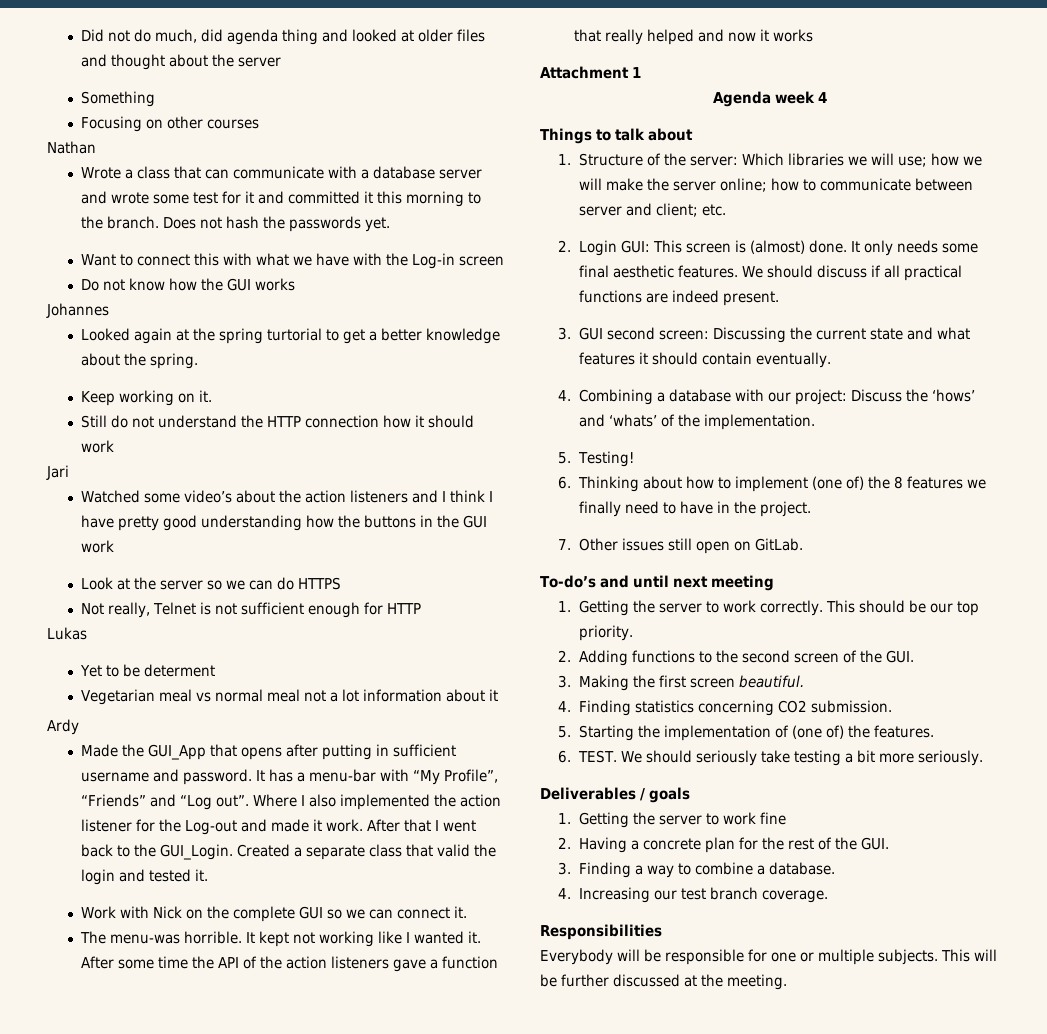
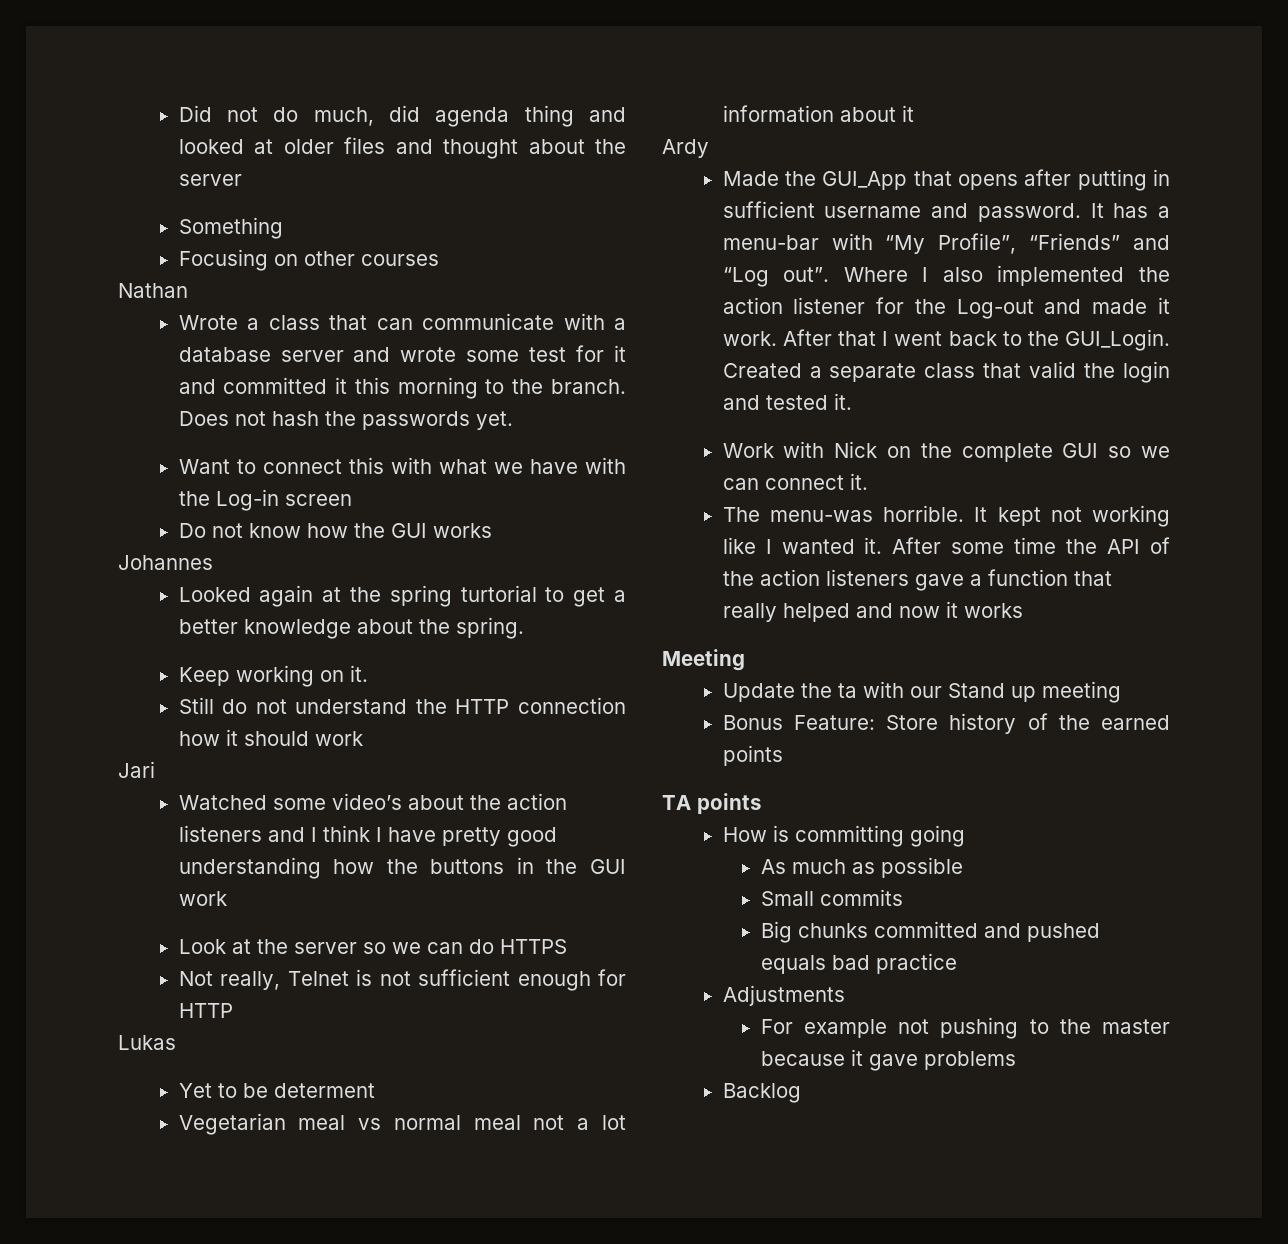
[540,66,641,79] [713,91,827,107] [540,128,693,144] [558,153,982,167] [578,178,973,192] [578,203,726,217] [558,240,978,256] [578,265,962,281] [578,290,779,306] [558,327,970,343] [578,352,831,368] [558,389,975,405] [578,414,815,430] [558,451,634,467] [558,476,986,492] [578,501,811,517] [558,538,803,554] [540,575,774,591] [558,600,979,616] [578,625,633,641] [558,650,914,666] [558,675,804,691] [558,700,892,716] [558,725,934,741] [558,750,983,766] [540,787,690,803] [558,812,786,828] [558,837,889,853] [558,862,835,878] [558,887,828,903] [540,924,662,940] [540,949,997,965] [540,974,787,990] Attachment 1 // Agenda week 4 // Things to talk about // 1. Structure of the server: Which libraries we will use; how we will make the server online; how to communicate between server and client; etc. // 2. Login GUI: This screen is (almost) done. It only needs some final aesthetic features. We should discuss if all practical functions are indeed present. // 3. GUI second screen: Discussing the current state and what features it should contain eventually. // 4. Combining a database with our project: Discuss the ‘hows’ and ‘whats’ of the implementation. // 5. Testing! // 6. Thinking about how to implement (one of) the 8 features we finally need to have in the project. // 7. Other issues still open on GitLab. // To-do’s and until next meeting // 1. Getting the server to work correctly. This should be our top priority. // 2. Adding functions to the second screen of the GUI. // 3. Making the first screen beautiful. // 4. Finding statistics concerning CO2 submission. // 5. Starting the implementation of (one of) the features. // 6. TEST. We should seriously take testing a bit more seriously. // Deliverables / goals // 1. Getting the server to work fine // 2. Having a concrete plan for the rest of the GUI. // 3. Finding a way to combine a database. // 4. Increasing our test branch coverage. // Responsibilities // Everybody will be responsible for one or multiple subjects. This will be further discussed at the meeting. -> [662,649,745,671] [722,681,1121,703] [722,713,1170,734] [722,745,783,766] [662,793,761,814] [722,825,965,847] [760,857,963,878] [760,889,903,906] [760,921,1100,943] [760,953,957,974] [722,985,845,1006] [760,1017,1170,1039] [760,1049,1016,1071] [722,1083,801,1103] Meeting // Update the ta with our Stand up meeting // Bonus Feature: Store history of the earned points // TA points // How is committing going // As much as possible // Small commits // Big chunks committed and pushed equals bad practice // Adjustments // For example not pushing to the master because it gave problems // Backlog

